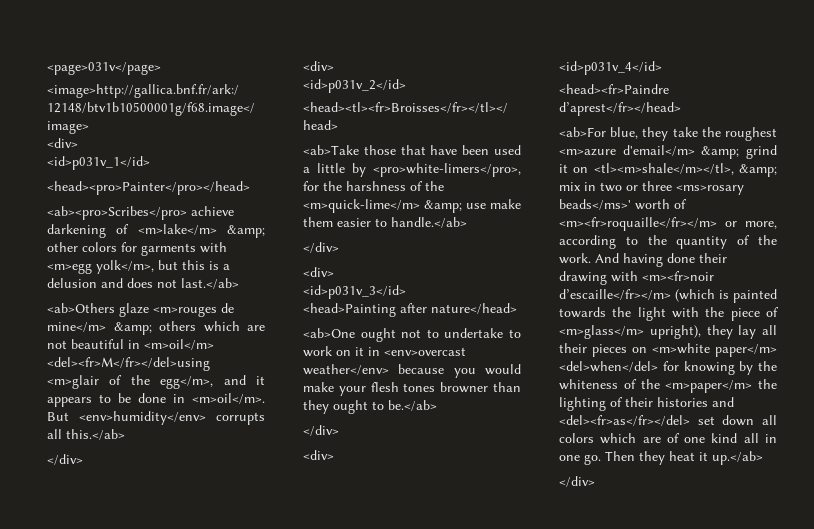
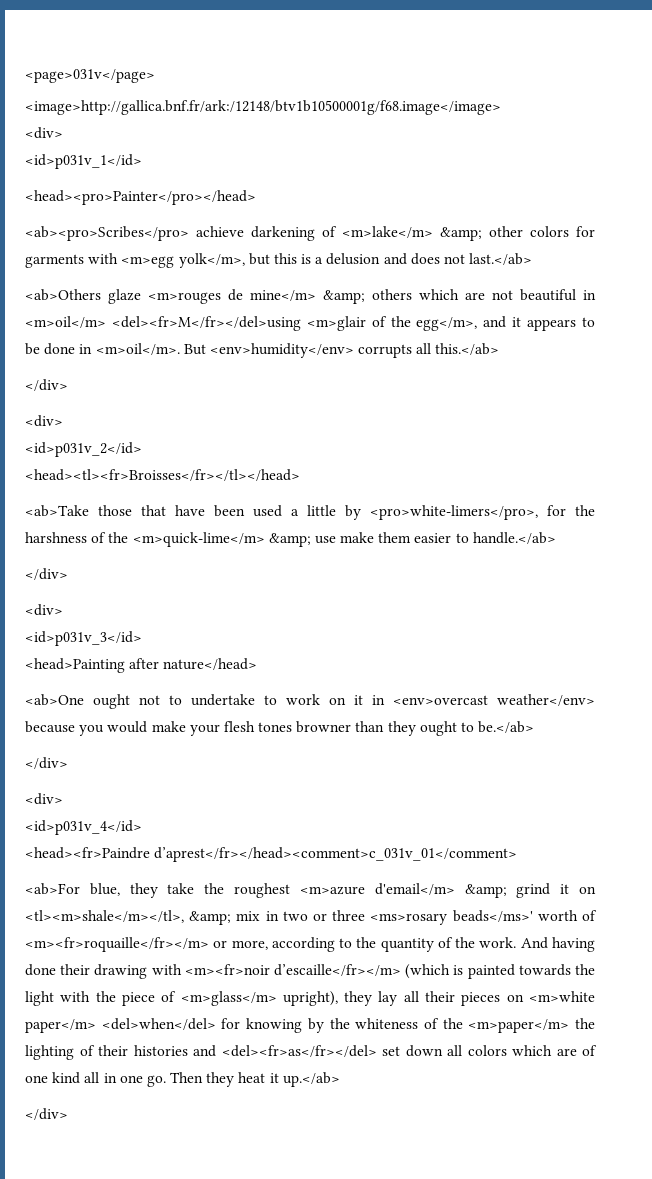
[559,102,681,116] d’aprest</fr></head> -> [154,847,518,862] d’aprest</fr></head><comment>c_031v_01</comment>

